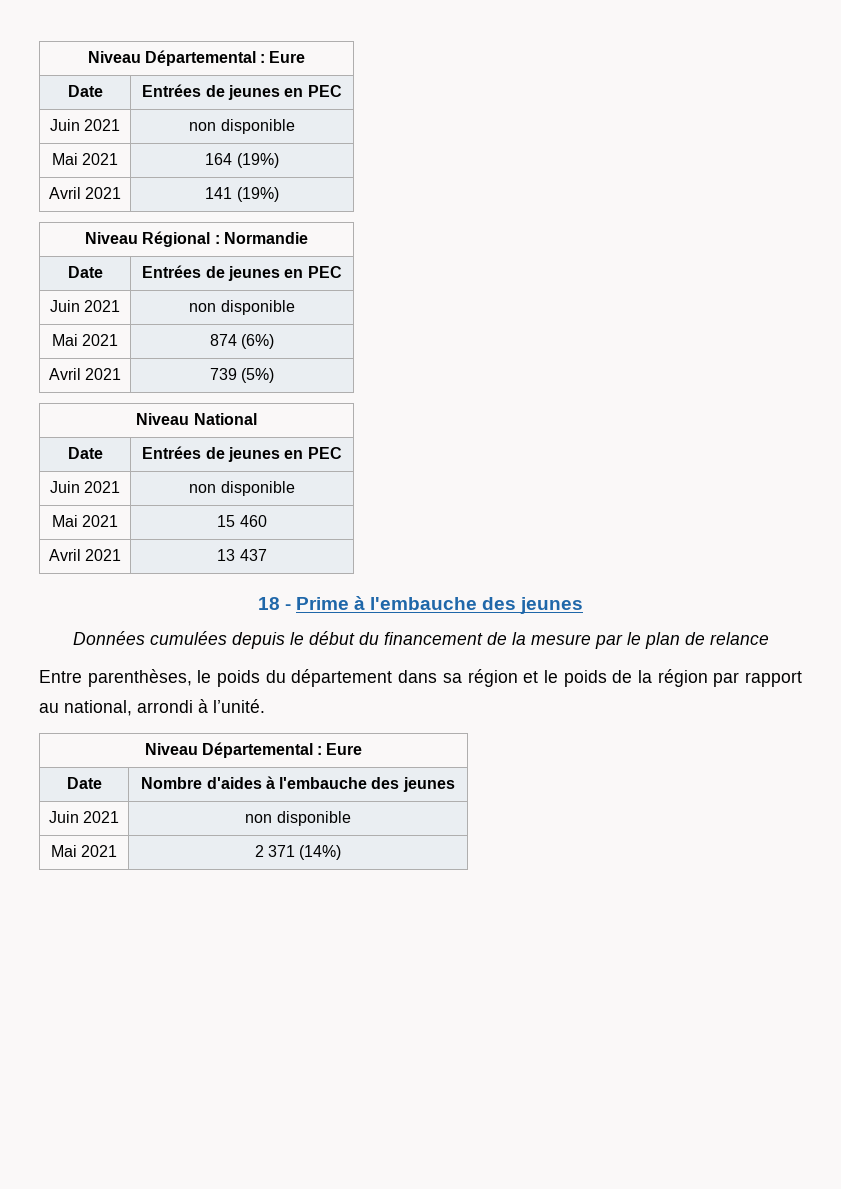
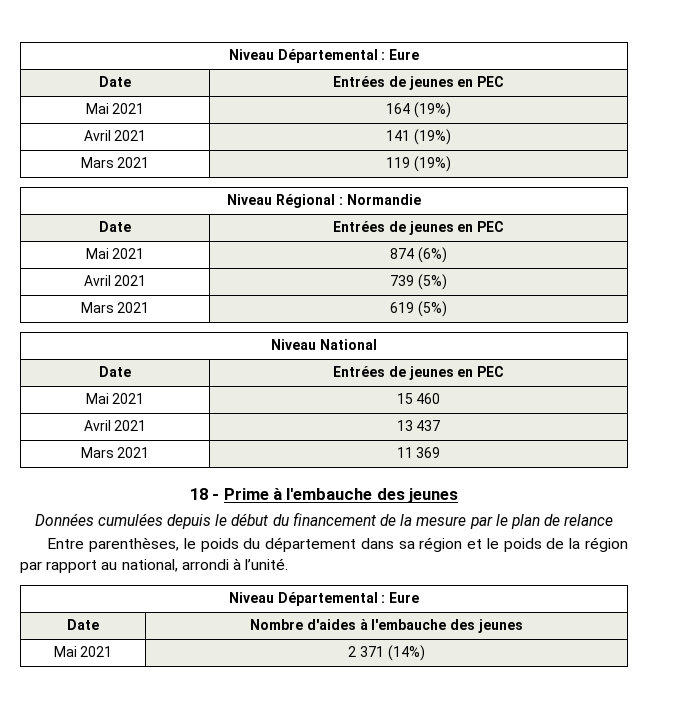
[49,119,121,131] [189,119,295,134] // Juin 2021 | non disponible -> (505, 81) none
(279, 194) none -> [80,157,150,168] [386,156,451,172] // Mars 2021 | 119 (19%)
[49,300,121,312] [189,300,295,315] // Juin 2021 | non disponible -> (505, 226) none
(275, 375) none -> [80,302,150,313] [390,301,447,317] // Mars 2021 | 619 (5%)
[49,481,121,493] [189,481,295,496] // Juin 2021 | non disponible -> (505, 371) none
(267, 555) none -> [80,447,150,458] [396,447,441,458] // Mars 2021 | 11 369
[48,811,120,823] [245,811,351,826] // Juin 2021 | non disponible -> (523, 626) none

